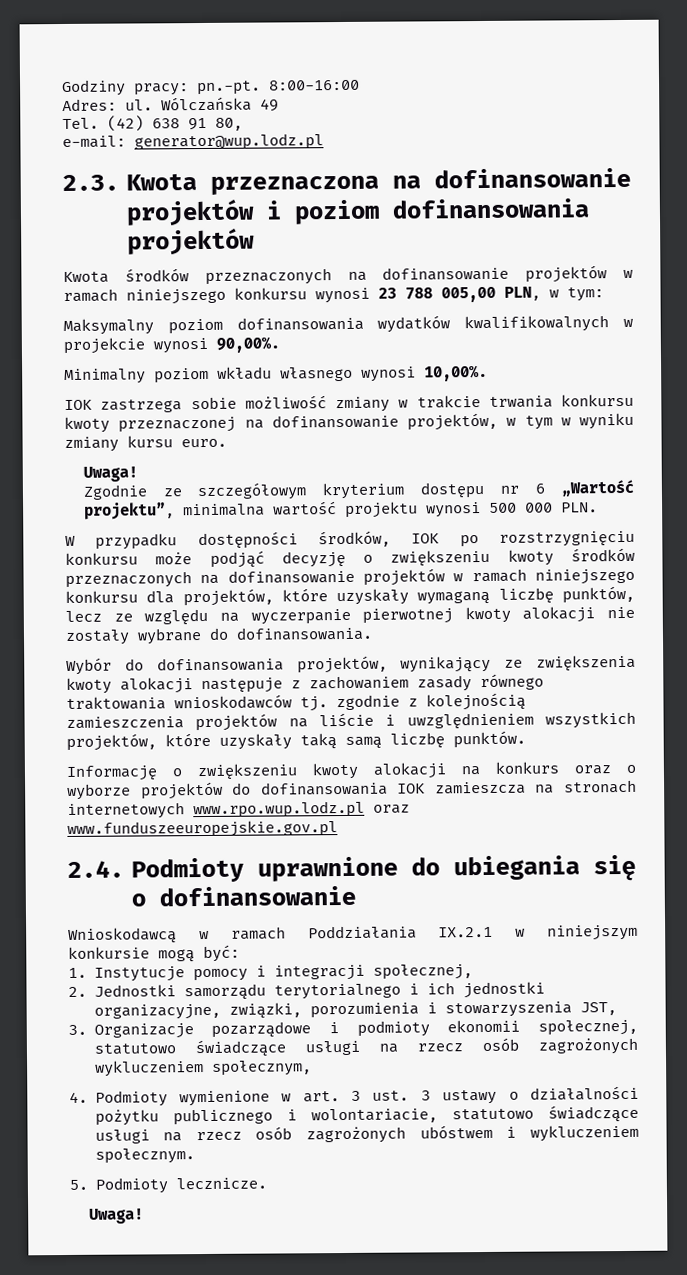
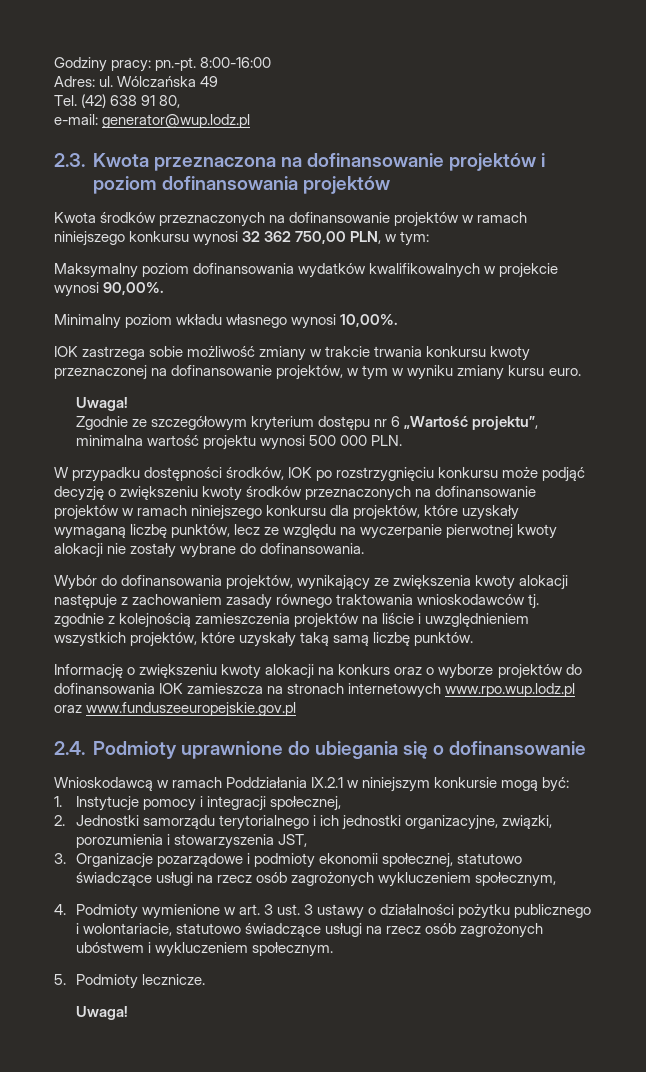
[378,286,496,303] 23 788 005,00 -> [242,231,347,244] 32 362 750,00

